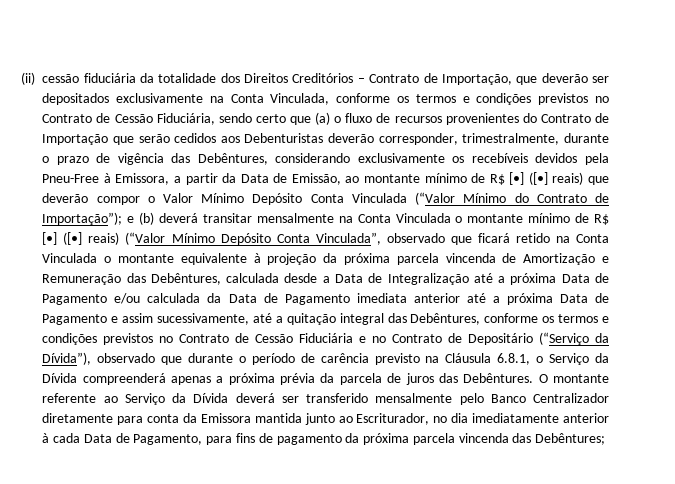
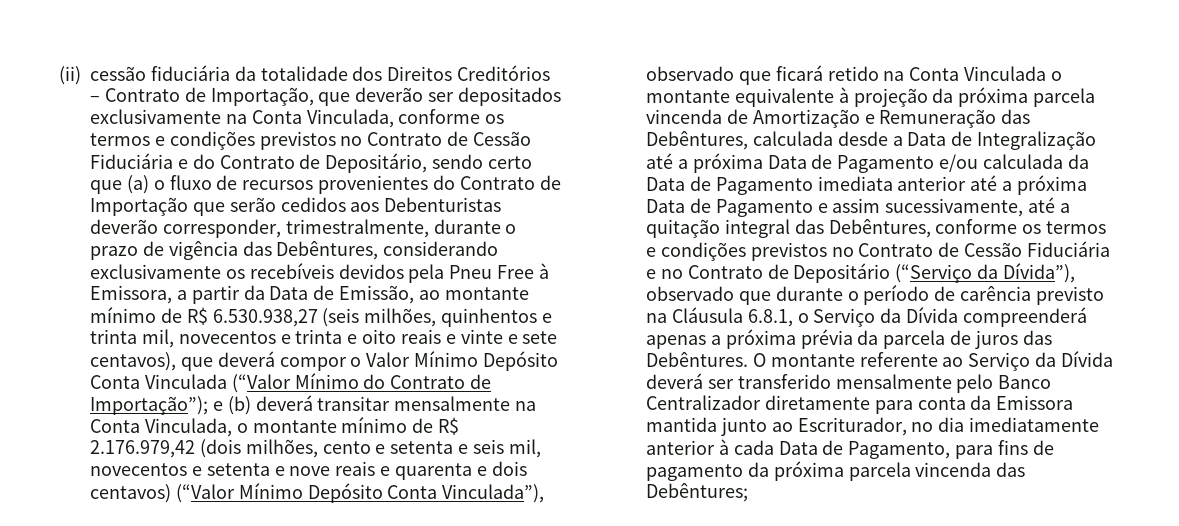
[156,113,215,125] Fiduciária, -> [90,153,428,173] Fiduciária e do Contrato de Depositário,
[42,174,100,183] Pneu-Free -> [449,265,535,279] Pneu Free
[509,172,610,185] [42,193,89,203] [•] ([•] reais) que deverão -> [212,308,553,327] [90,329,558,348] [90,351,275,371] 6.530.938,27 (seis milhões, quinhentos e trinta mil, novecentos e trinta e oito reais e vinte e sete centavos), que deverá
[395,213,451,223] Vinculada -> [144,418,232,437] Vinculada,
[42,232,120,245] [•] ([•] reais) -> [90,439,541,458] [90,461,527,480] [90,484,171,503] 2.176.979,42 (dois milhões, cento e setenta e seis mil, novecentos e setenta e nove reais e quarenta e dois centavos)
[315,232,381,245] Vinculada”, -> [442,484,545,503] Vinculada”),

